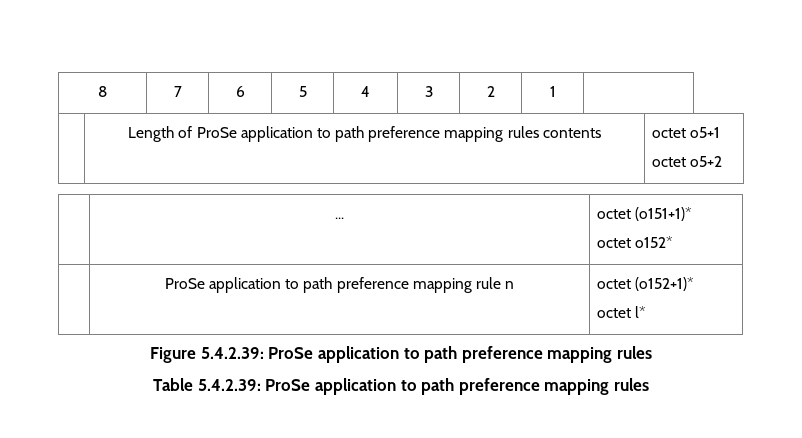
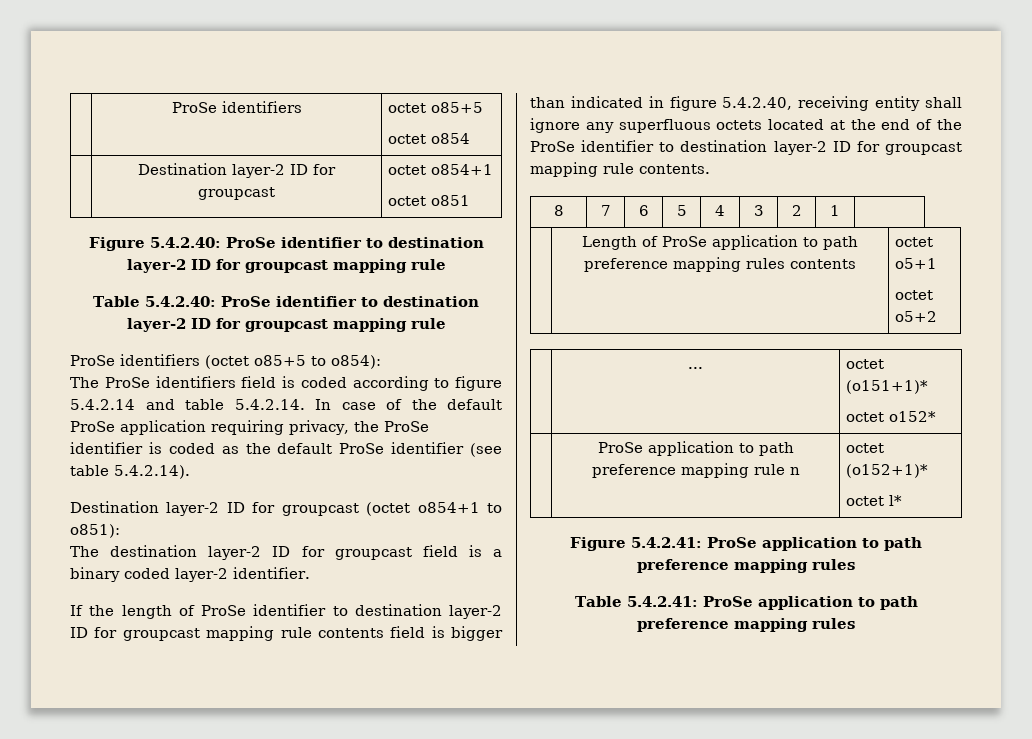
(98, 91) none -> [171,101,302,113] [388,102,484,113] [388,133,471,144] [138,163,336,178] [198,187,275,200] [388,164,494,175] [388,195,471,206] [88,237,484,251] [126,259,446,273] [93,296,479,307] [126,318,446,332] [70,354,381,369] [70,376,502,391] [70,399,502,410] [70,420,429,435] [70,442,502,457] [70,465,190,479] [70,501,502,516] [70,524,120,538] [70,545,502,560] [70,567,310,582] [70,604,502,619] [70,626,503,641] [530,96,962,111] [530,118,962,133] [530,140,962,155] [530,162,710,177] | ProSe identifiers | octet o85+5 // octet o854 // | Destination layer-2 ID for groupcast | octet o854+1 // octet o851 // Figure 5.4.2.40: ProSe identifier to destination layer-2 ID for groupcast mapping rule // Table 5.4.2.40: ProSe identifier to destination layer-2 ID for groupcast mapping rule // ProSe identifiers (octet o85+5 to o854): // The ProSe identifiers field is coded according to figure 5.4.2.14 and table 5.4.2.14. In case of the default ProSe application requiring privacy, the ProSe identifier is coded as the default ProSe identifier (see table 5.4.2.14). // Destination layer-2 ID for groupcast (octet o854+1 to o851): // The destination layer-2 ID for groupcast field is a binary coded layer-2 identifier. // If the length of ProSe identifier to destination layer-2 ID for groupcast mapping rule contents field is bigger than indicated in figure 5.4.2.40, receiving entity shall ignore any superfluous octets located at the end of the ProSe identifier to destination layer-2 ID for groupcast mapping rule contents. //
[200,347,264,359] 5.4.2.39: -> [631,537,702,548] 5.4.2.41:
[197,379,261,391] 5.4.2.39: -> [626,596,698,607] 5.4.2.41:

